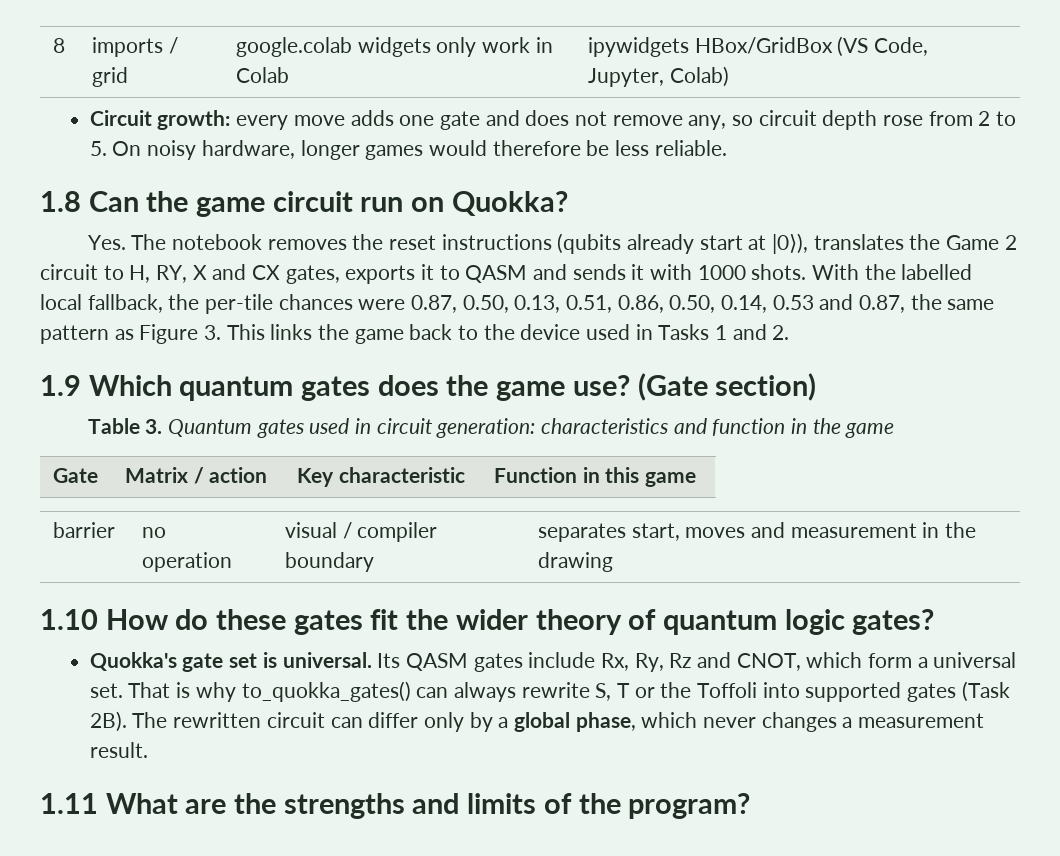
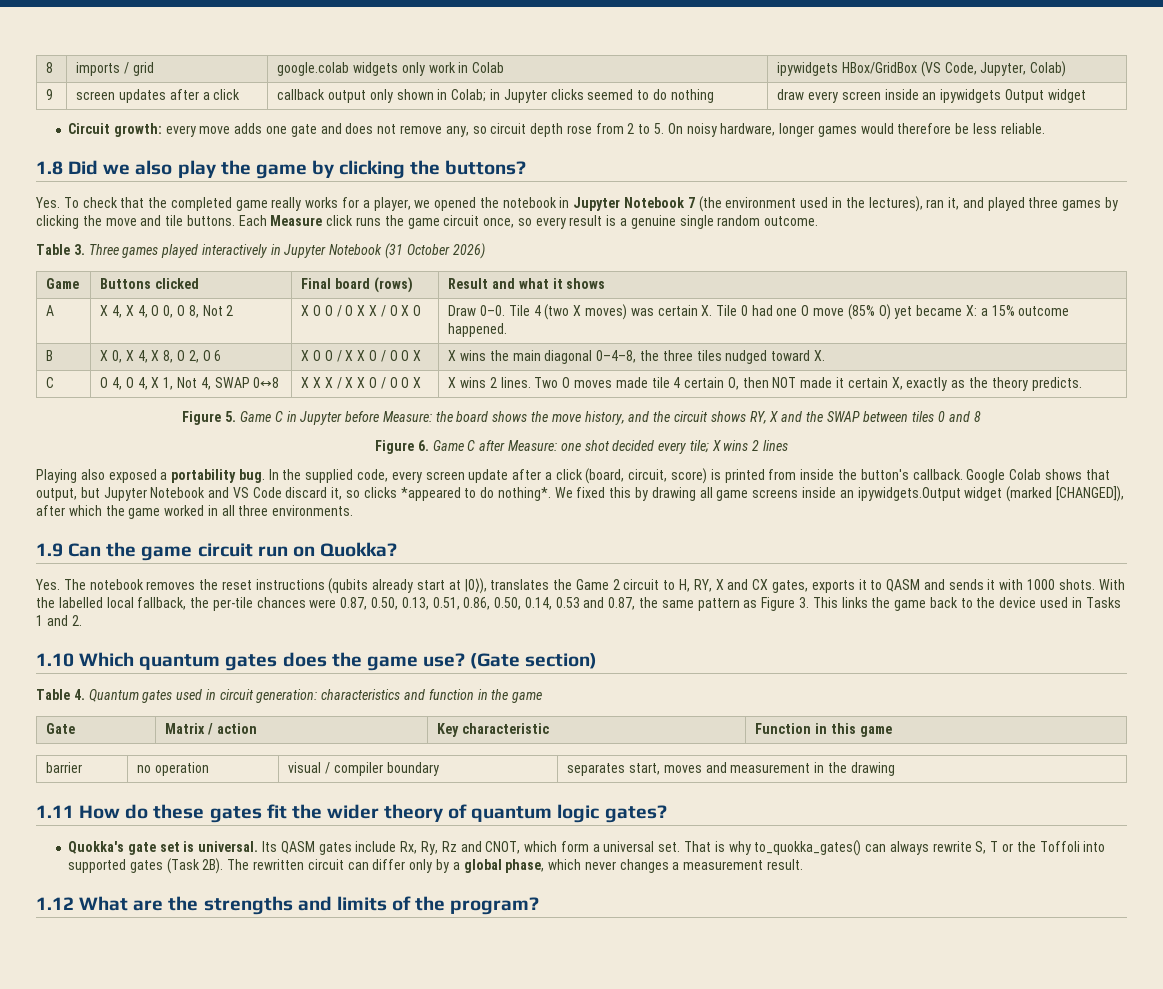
(729, 76) none -> [46,89,54,100] [76,89,241,103] [277,89,714,103] [777,89,1086,103] // 9 | screen updates after a click | callback output only shown in Colab; in Jupyter clicks seemed to do nothing | draw every screen inside an ipywidgets Output widget
(81, 201) none -> [68,160,527,179] [35,196,1118,212] [36,215,819,229] [36,243,485,259] [46,278,80,289] [100,278,200,289] [301,277,413,293] [448,278,606,289] [46,305,55,316] [100,305,234,318] [301,305,422,317] [448,304,1070,320] [448,323,508,337] [46,350,54,361] [100,350,222,363] [301,350,422,362] [448,350,825,364] [46,377,55,388] [100,377,280,390] [301,377,422,389] [448,377,1082,391] [182,411,981,425] [375,440,788,454] [36,468,1110,484] [36,486,1124,502] [36,505,354,519] [36,543,63,557] Did we also play the game by clicking the buttons? // Yes. To check that the completed game really works for a player, we opened the notebook in Jupyter Notebook 7 (the environment used in the lectures), ran it, and played three games by clicking the move and tile buttons. Each Measure click runs the game circuit once, so every result is a genuine single random outcome. // Table 3. Three games played interactively in Jupyter Notebook (31 October 2026) // Game | Buttons clicked | Final board (rows) | Result and what it shows // A | X 4, X 4, O 0, O 8, Not 2 | X O O / O X X / O X O | Draw 0–0. Tile 4 (two X moves) was certain X. Tile 0 had one O move (85% O) yet became X: a 15% outcome happened. // B | X 0, X 4, X 8, O 2, O 6 | X O O / X X O / O O X | X wins the main diagonal 0–4–8, the three tiles nudged toward X. // C | O 4, O 4, X 1, Not 4, SWAP 0↔8 | X X X / X X O / O O X | X wins 2 lines. Two O moves made tile 4 certain O, then NOT made it certain X, exactly as the theory predicts. // Figure 5. Game C in Jupyter before Measure: the board shows the move history, and the circuit shows RY, X and the SWAP between tiles 0 and 8 // Figure 6. Game C after Measure: one shot decided every tile; X wins 2 lines // Playing also exposed a portability bug. In the supplied code, every screen update after a click (board, circuit, score) is printed from inside the button's callback. Google Colab shows that output, but Jupyter Notebook and VS Code discard it, so clicks *appeared to do nothing*. We fixed this by drawing all game screens inside an ipywidgets.Output widget (marked [CHANGED]), after which the game worked in all three environments. // 1.9
[40,375,81,396] 1.9 -> [36,653,74,667] 1.10
[145,419,163,434] 3. -> [73,689,85,700] 4.
[40,609,98,630] 1.10 -> [36,805,74,818] 1.11
[40,793,98,814] 1.11 -> [36,897,74,910] 1.12

